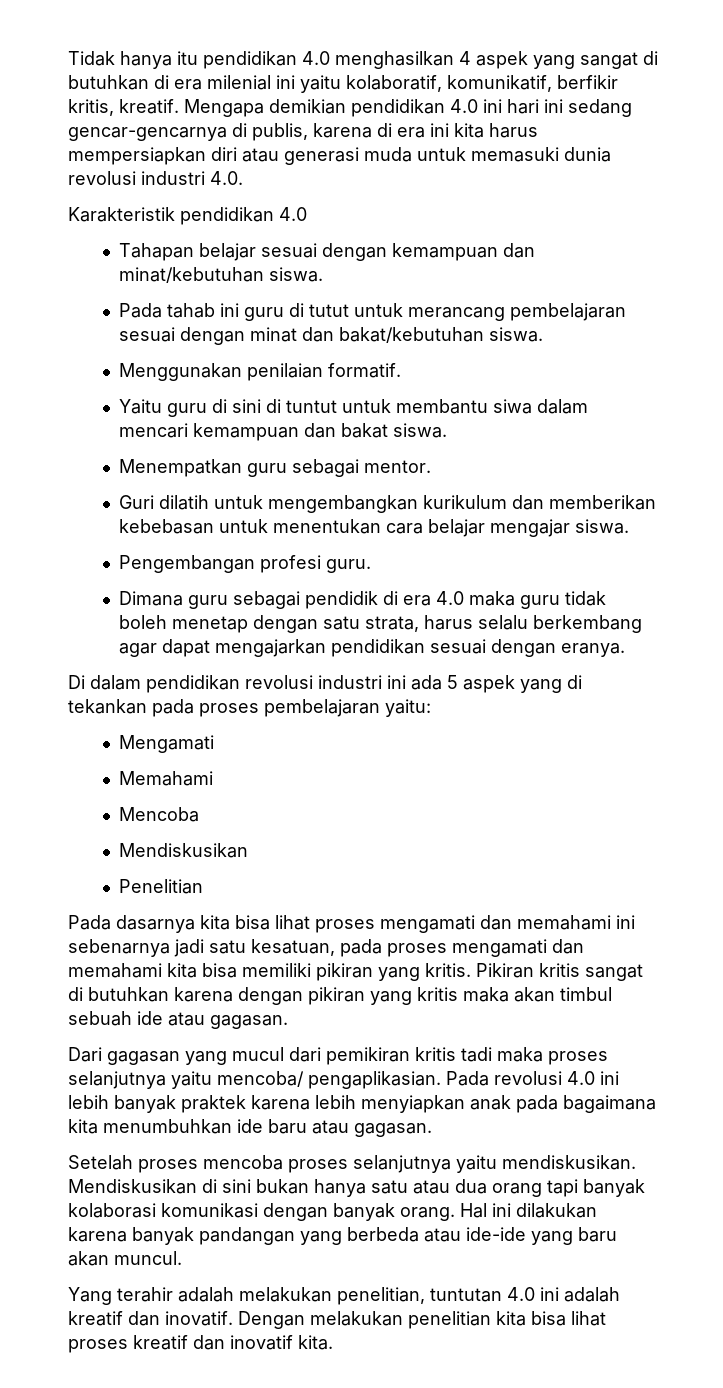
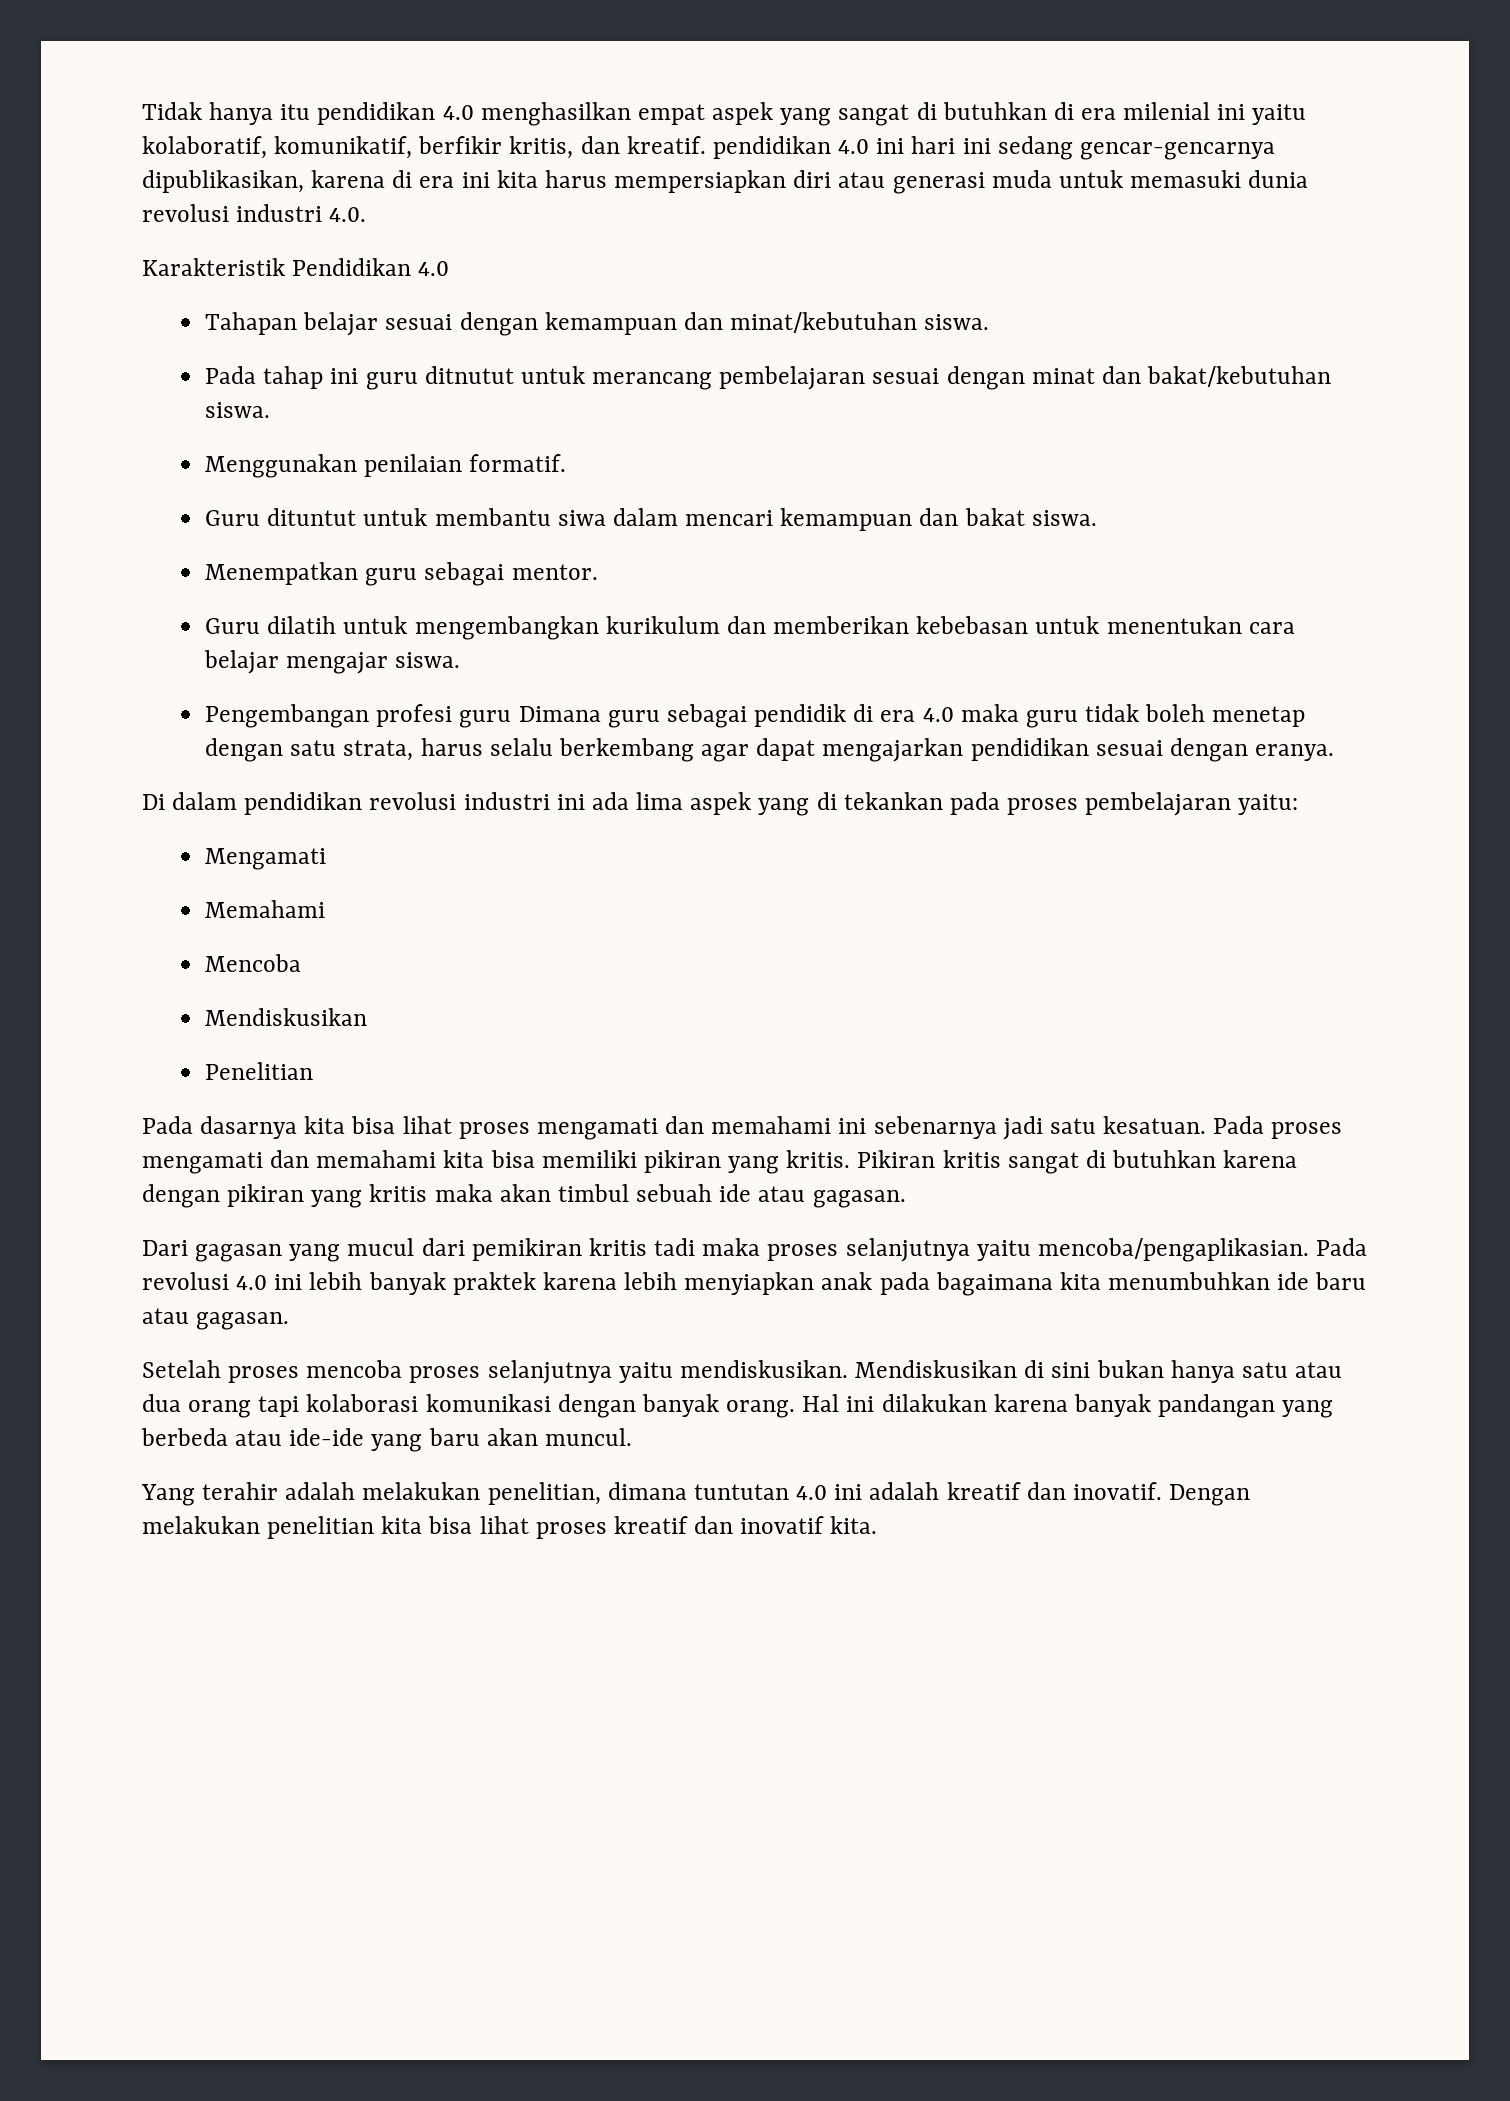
[459,51,471,65] 4 -> [637,104,705,125] empat
[119,99,346,117] kreatif. Mengapa demikian -> [580,136,706,154] dan kreatif.
[232,123,308,141] di publis, -> [142,170,304,193] dipublikasikan,
[180,207,274,225] pendidikan -> [292,258,412,276] Pendidikan
[167,303,216,318] tahab -> [263,366,324,389] tahap
[289,303,350,317] di tutut -> [424,366,514,384] ditnutut
[119,399,338,417] Yaitu guru di sini di tuntut -> [205,508,357,526] Guru dituntut
[119,495,155,509] Guri -> [205,618,261,634] Guru
[326,559,372,573] guru. // -> [459,710,512,728] guru
[447,675,458,689] 5 -> [636,792,684,810] lima
[251,939,382,957] kesatuan, pada -> [1103,1116,1265,1134] kesatuan. Pada
[217,1071,441,1089] mencoba/ pengaplikasian. -> [1037,1238,1309,1262] mencoba/pengaplikasian.
[583,1179,645,1197] banyak -> (300, 1406) none
(425, 1296) none -> [607,1482,687,1500] dimana

